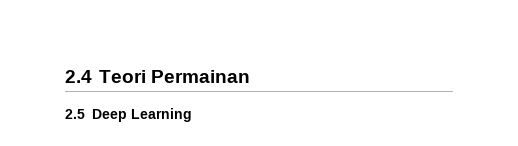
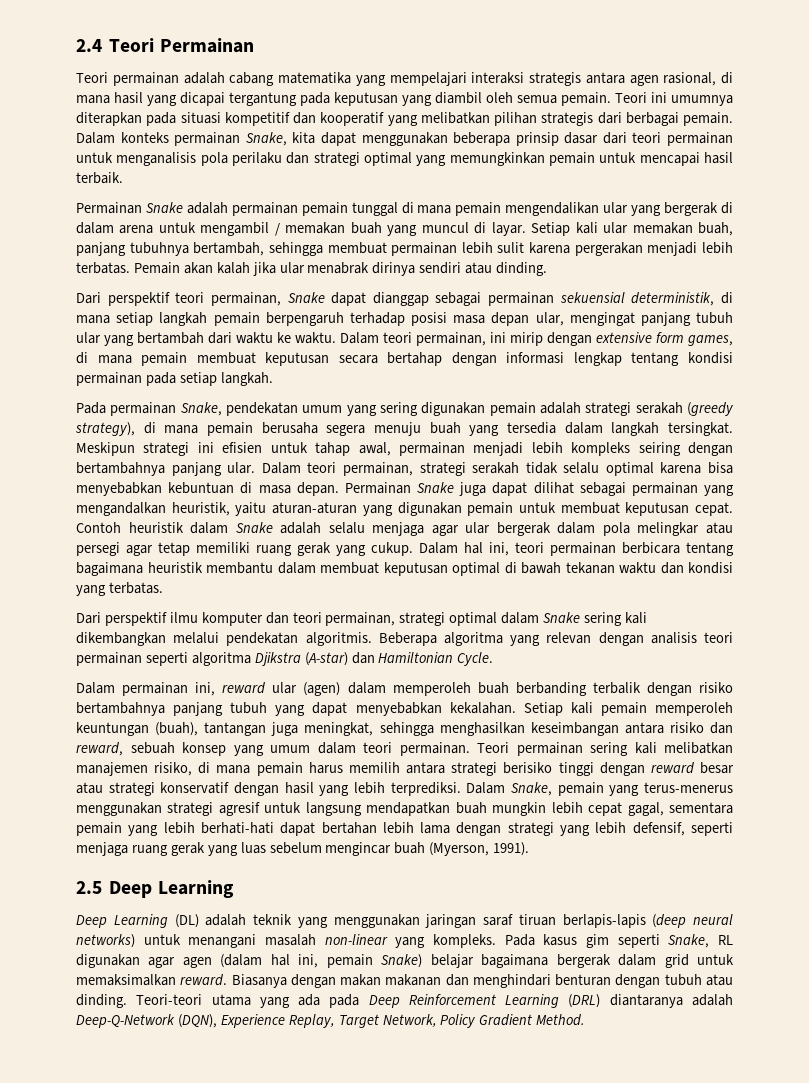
[65,108,192,122] 2.5 Deep Learning -> [76,72,733,86] [76,92,733,106] [76,112,733,126] [76,132,734,146] [76,152,734,166] [76,172,123,184] [76,202,733,216] [76,222,733,236] [76,242,733,256] [76,262,548,276] [76,292,733,306] [76,312,733,326] [76,332,733,346] [76,352,733,366] [76,372,273,386] [76,402,734,416] [75,422,733,436] [76,442,733,456] [76,462,734,476] [76,482,734,496] [76,502,733,516] [76,522,734,536] [76,542,734,556] [76,562,733,576] [76,582,163,596] [76,612,647,626] [76,632,733,646] [76,652,494,666] [76,682,733,696] [76,702,734,716] [76,722,734,736] [76,742,733,756] [76,762,734,776] [76,782,733,796] [76,802,733,816] [76,822,733,836] [76,842,530,856] [76,880,234,898] [76,914,733,928] [76,934,733,948] [76,954,734,968] [76,974,733,988] [76,994,733,1008] [76,1014,586,1028] Teori permainan adalah cabang matematika yang mempelajari interaksi strategis antara agen rasional, di mana hasil yang dicapai tergantung pada keputusan yang diambil oleh semua pemain. Teori ini umumnya diterapkan pada situasi kompetitif dan kooperatif yang melibatkan pilihan strategis dari berbagai pemain. Dalam konteks permainan Snake, kita dapat menggunakan beberapa prinsip dasar dari teori permainan untuk menganalisis pola perilaku dan strategi optimal yang memungkinkan pemain untuk mencapai hasil terbaik. // Permainan Snake adalah permainan pemain tunggal di mana pemain mengendalikan ular yang bergerak di dalam arena untuk mengambil / memakan buah yang muncul di layar. Setiap kali ular memakan buah, panjang tubuhnya bertambah, sehingga membuat permainan lebih sulit karena pergerakan menjadi lebih terbatas. Pemain akan kalah jika ular menabrak dirinya sendiri atau dinding. // Dari perspektif teori permainan, Snake dapat dianggap sebagai permainan sekuensial deterministik, di mana setiap langkah pemain berpengaruh terhadap posisi masa depan ular, mengingat panjang tubuh ular yang bertambah dari waktu ke waktu. Dalam teori permainan, ini mirip dengan extensive form games, di mana pemain membuat keputusan secara bertahap dengan informasi lengkap tentang kondisi permainan pada setiap langkah. // Pada permainan Snake, pendekatan umum yang sering digunakan pemain adalah strategi serakah (greedy strategy), di mana pemain berusaha segera menuju buah yang tersedia dalam langkah tersingkat. Meskipun strategi ini efisien untuk tahap awal, permainan menjadi lebih kompleks seiring dengan bertambahnya panjang ular. Dalam teori permainan, strategi serakah tidak selalu optimal karena bisa menyebabkan kebuntuan di masa depan. Permainan Snake juga dapat dilihat sebagai permainan yang mengandalkan heuristik, yaitu aturan-aturan yang digunakan pemain untuk membuat keputusan cepat. Contoh heuristik dalam Snake adalah selalu menjaga agar ular bergerak dalam pola melingkar atau persegi agar tetap memiliki ruang gerak yang cukup. Dalam hal ini, teori permainan berbicara tentang bagaimana heuristik membantu dalam membuat keputusan optimal di bawah tekanan waktu dan kondisi yang terbatas. // Dari perspektif ilmu komputer dan teori permainan, strategi optimal dalam Snake sering kali dikembangkan melalui pendekatan algoritmis. Beberapa algoritma yang relevan dengan analisis teori permainan seperti algoritma Djikstra (A-star) dan Hamiltonian Cycle. // Dalam permainan ini, reward ular (agen) dalam memperoleh buah berbanding terbalik dengan risiko bertambahnya panjang tubuh yang dapat menyebabkan kekalahan. Setiap kali pemain memperoleh keuntungan (buah), tantangan juga meningkat, sehingga menghasilkan keseimbangan antara risiko dan reward, sebuah konsep yang umum dalam teori permainan. Teori permainan sering kali melibatkan manajemen risiko, di mana pemain harus memilih antara strategi berisiko tinggi dengan reward besar atau strategi konservatif dengan hasil yang lebih terprediksi. Dalam Snake, pemain yang terus-menerus menggunakan strategi agresif untuk langsung mendapatkan buah mungkin lebih cepat gagal, sementara pemain yang lebih berhati-hati dapat bertahan lebih lama dengan strategi yang lebih defensif, seperti menjaga ruang gerak yang luas sebelum mengincar buah (Myerson, 1991). // 2.5 Deep Learning // Deep Learning (DL) adalah teknik yang menggunakan jaringan saraf tiruan berlapis-lapis (deep neural networks) untuk menangani masalah non-linear yang kompleks. Pada kasus gim seperti Snake, RL digunakan agar agen (dalam hal ini, pemain Snake) belajar bagaimana bergerak dalam grid untuk memaksimalkan reward. Biasanya dengan makan makanan dan menghindari benturan dengan tubuh atau dinding. Teori-teori utama yang ada pada Deep Reinforcement Learning (DRL) diantaranya adalah Deep-Q-Network (DQN), Experience Replay, Target Network, Policy Gradient Method.

